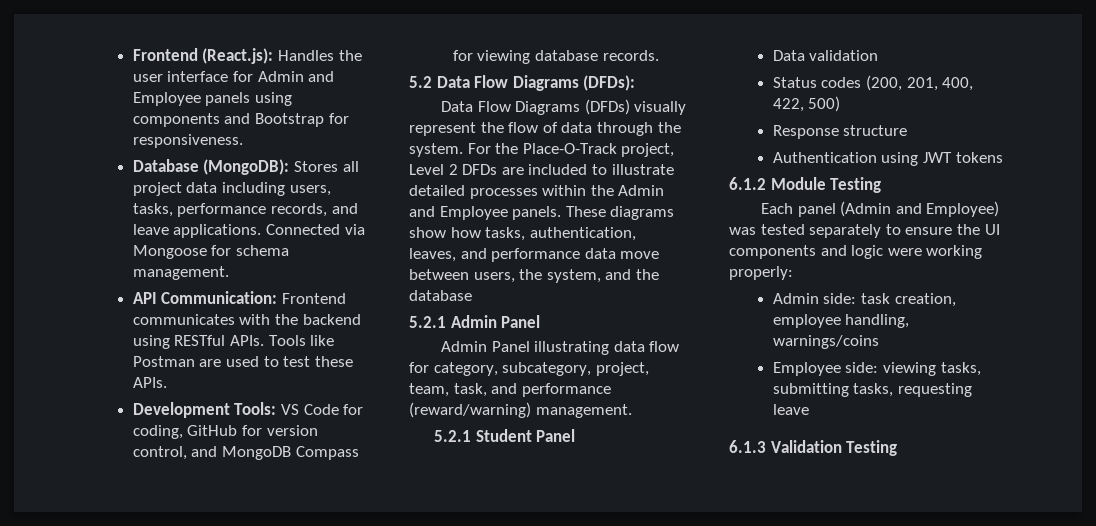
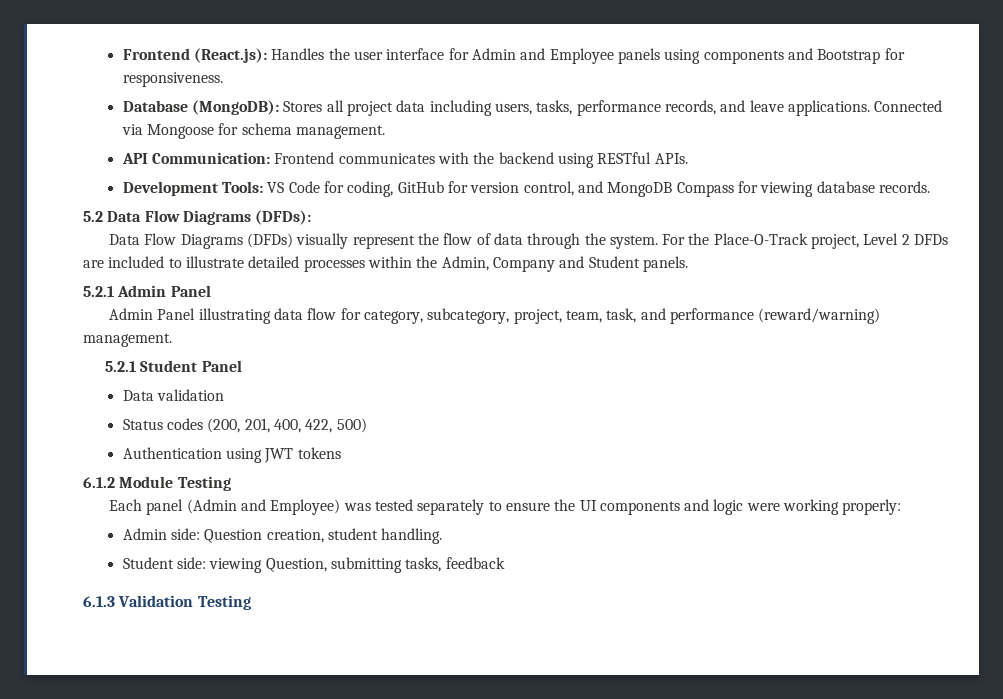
[268,335,335,346] [132,356,353,367] [132,377,167,388] Tools like Postman are used to test these APIs. -> (688, 158) none
[618,185,665,196] [409,206,675,220] [409,227,636,241] [409,248,660,262] [409,269,659,283] [409,290,472,301] Admin and Employee panels. These diagrams show how tasks, authentication, leaves, and performance data move between users, the system, and the database -> [441,256,688,272] Admin, Company and Student panels.
[772,125,908,139] // Response structure -> (367, 425) none
[861,293,956,307] [772,314,910,328] [772,335,879,349] [772,362,841,376] task creation, employee handling, warnings/coins // Employee -> [204,528,443,544] [122,557,174,569] Question creation, student handling. // Student
[940,362,981,376] tasks, -> [265,558,327,572] Question,
[898,383,973,397] [772,404,809,415] requesting leave -> [445,557,505,569] feedback

